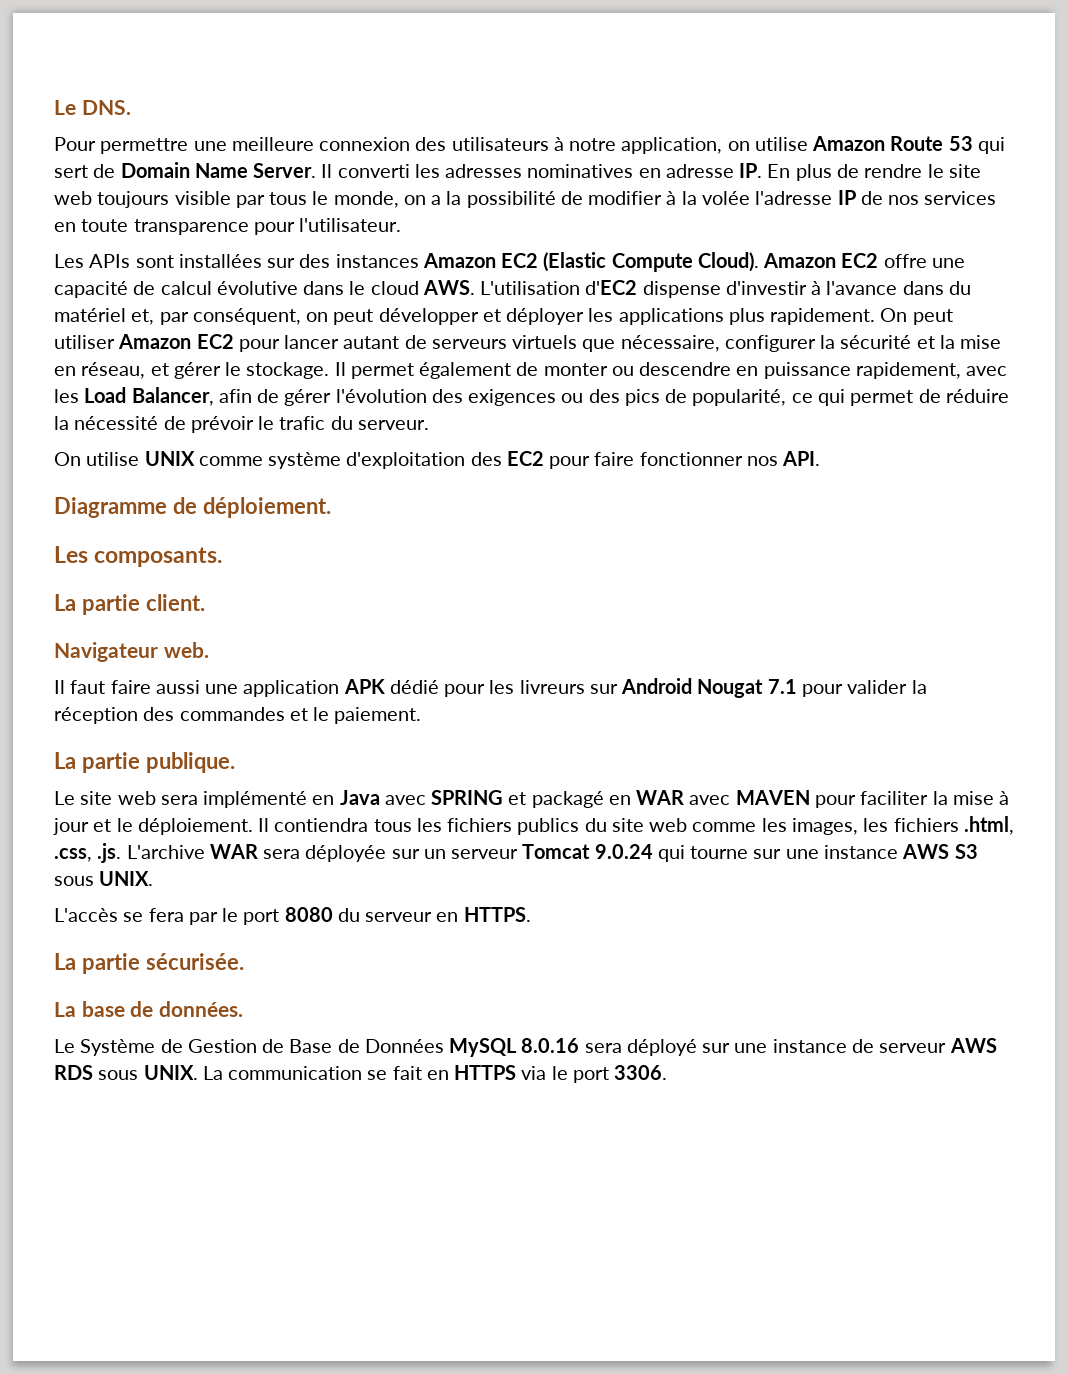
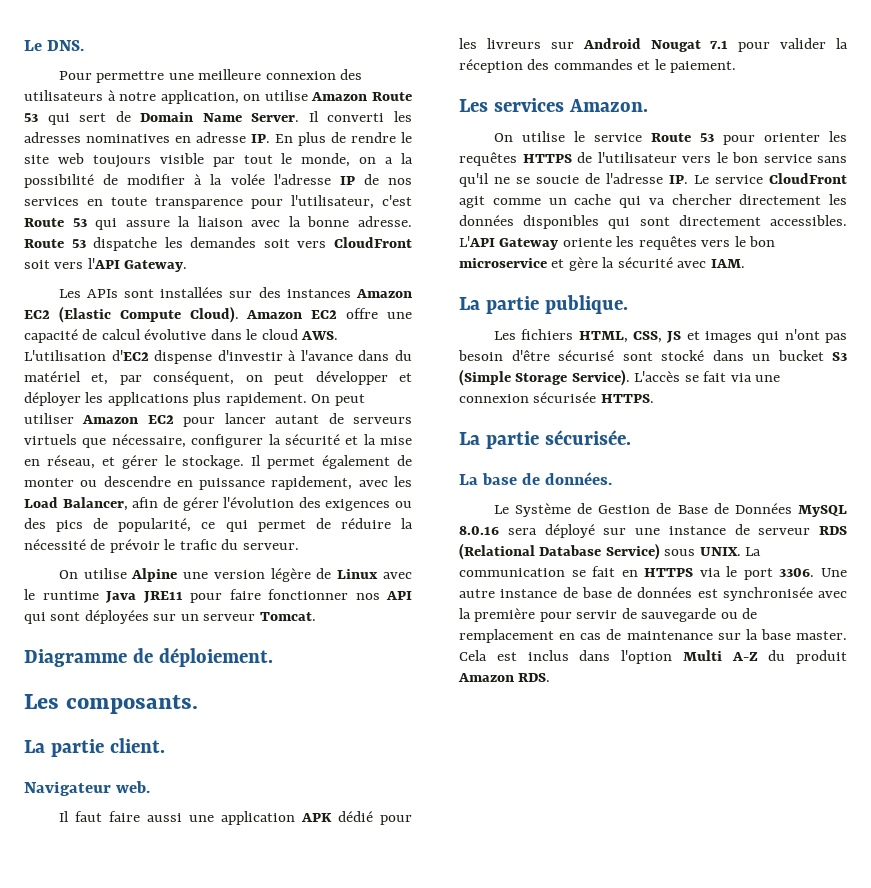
[269,192,308,205] tous -> [243,155,273,164] tout
[299,218,402,232] l'utilisateur. -> [291,195,412,209] [24,216,412,230] [24,237,412,251] [24,258,188,272] l'utilisateur, c'est Route 53 qui assure la liaison avec la bonne adresse. Route 53 dispatche les demandes soit vers CloudFront soit vers l'API Gateway.
[144,451,821,469] UNIX comme système d'exploitation des EC2 pour faire fonctionner nos API. -> [131,568,413,582] [24,589,412,603] [24,610,316,624] Alpine une version légère de Linux avec le runtime Java JRE11 pour faire fonctionner nos API qui sont déployées sur un serveur Tomcat.
[54,752,235,773] [54,790,1010,808] [53,816,1014,835] [54,843,978,863] [54,871,154,886] [54,907,459,925] La partie publique. // Le site web sera implémenté en Java avec SPRING et packagé en WAR avec MAVEN pour faciliter la mise à jour et le déploiement. Il contiendra tous les fichiers publics du site web comme les images, les fichiers .html, .css, .js. L'archive WAR sera déployée sur un serveur Tomcat 9.0.24 qui tourne sur une instance AWS S3 sous UNIX. // L'accès se fera par le port 8080 du serveur en -> [459,98,648,112] [493,131,847,145] [459,152,847,166] [459,173,847,187] [459,194,847,208] [459,215,847,229] [459,236,776,250] [459,257,745,271] [459,295,628,314] [493,329,847,343] [458,350,847,361] [459,369,781,386] [459,392,597,403] Les services Amazon. // On utilise le service Route 53 pour orienter les requêtes HTTPS de l'utilisateur vers le bon service sans qu'il ne se soucie de l'adresse IP. Le service CloudFront agit comme un cache qui va chercher directement les données disponibles qui sont directement accessibles. L'API Gateway oriente les requêtes vers le bon microservice et gère la sécurité avec IAM. // La partie publique. // Les fichiers HTML, CSS, JS et images qui n'ont pas besoin d'être sécurisé sont stocké dans un bucket S3 (Simple Storage Service). L'accès se fait via une connexion sécurisée
[949,1038,997,1053] [54,1065,93,1080] AWS RDS -> [819,526,847,535] [459,543,660,560] RDS (Relational Database Service)
(668, 1072) none -> [821,568,847,577] [459,587,847,601] [459,608,758,622] [459,629,847,643] [459,650,847,664] [458,673,551,682] Une autre instance de base de données est synchronisée avec la première pour servir de sauvegarde ou de remplacement en cas de maintenance sur la base master. Cela est inclus dans l'option Multi A-Z du produit Amazon RDS.

